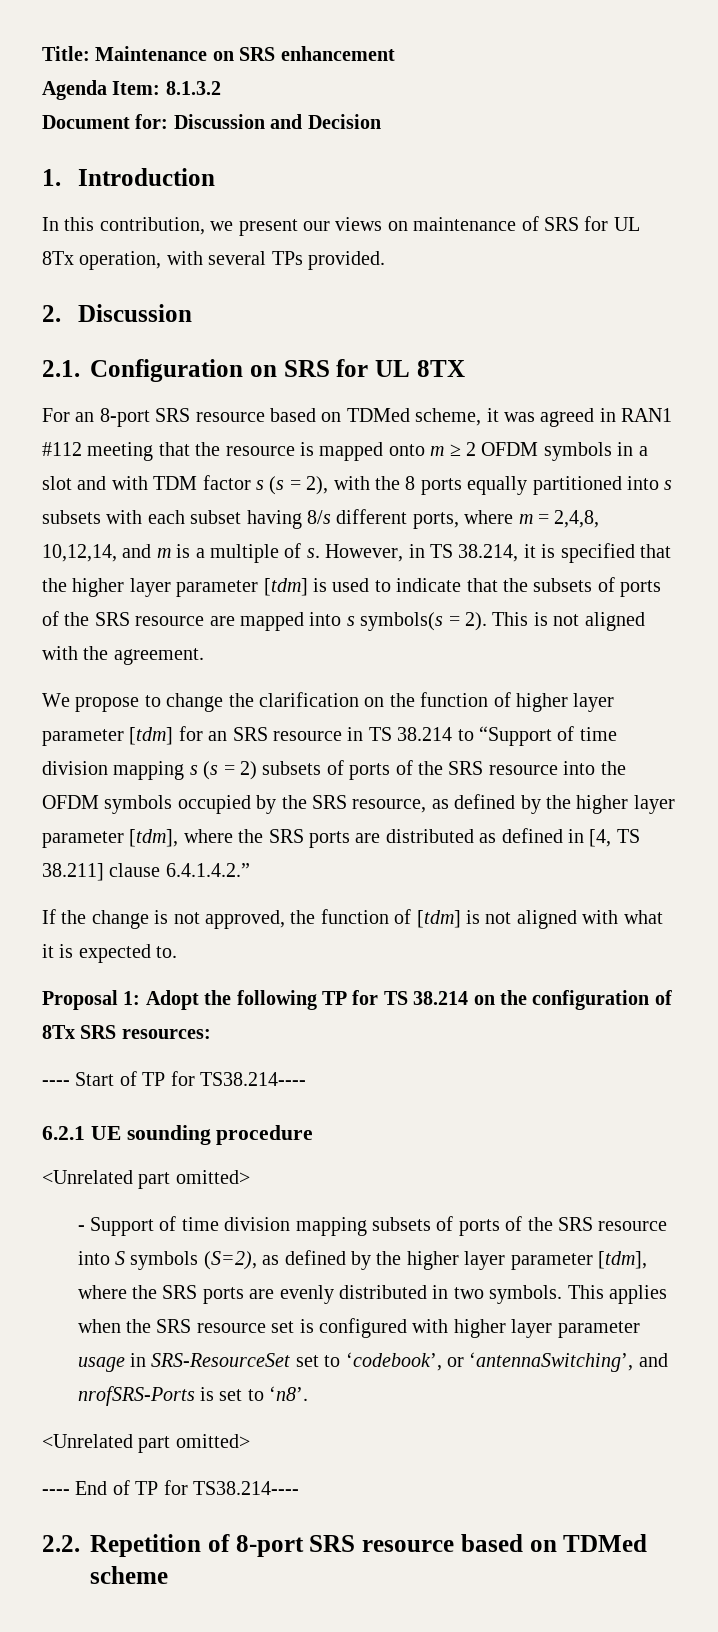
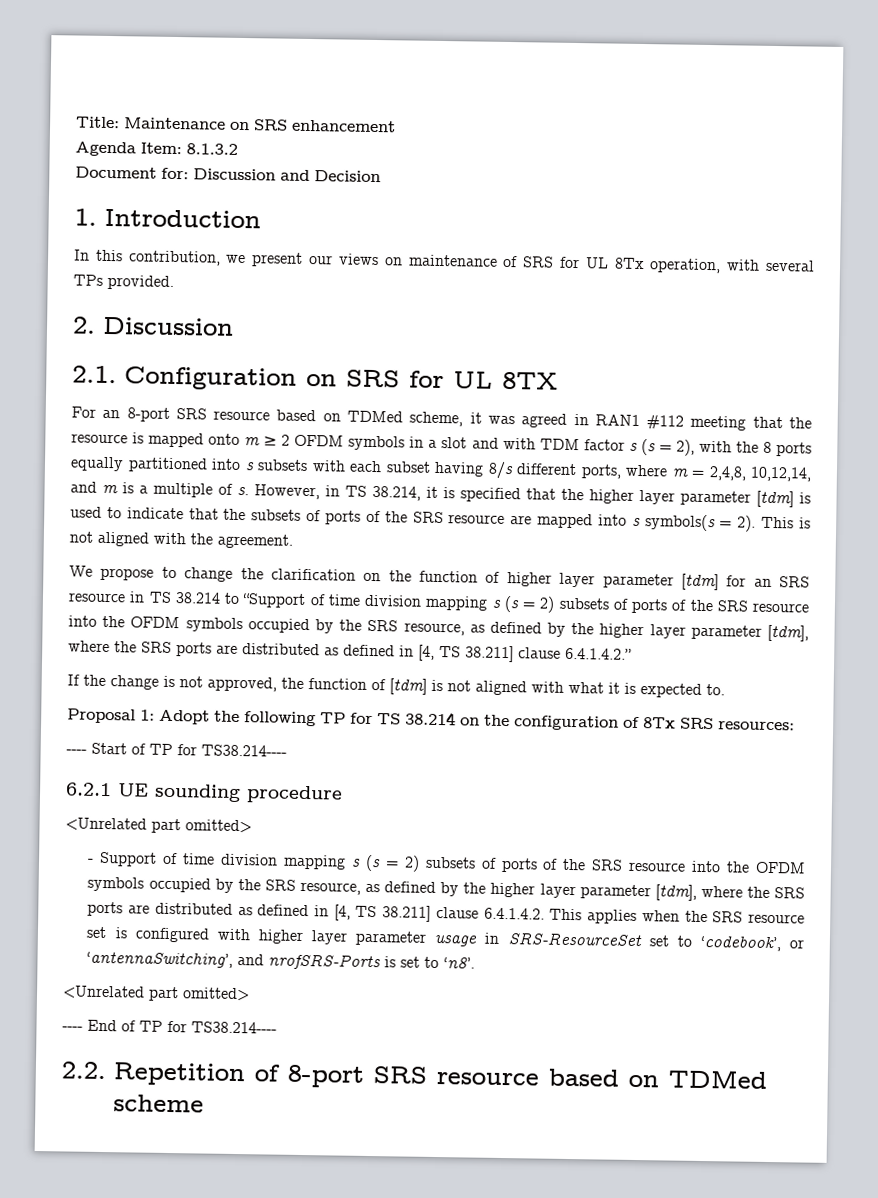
[371,1216,668,1236] [77,1251,257,1270] subsets of ports of the SRS resource into S symbols (S=2), -> [350,854,807,874] [87,876,361,895] s (s = 2) subsets of ports of the SRS resource into the OFDM symbols occupied by the SRS resource,
[279,1285,563,1304] evenly distributed in two symbols. -> [154,902,545,922] distributed as defined in [4, TS 38.211] clause 6.4.1.4.2.

